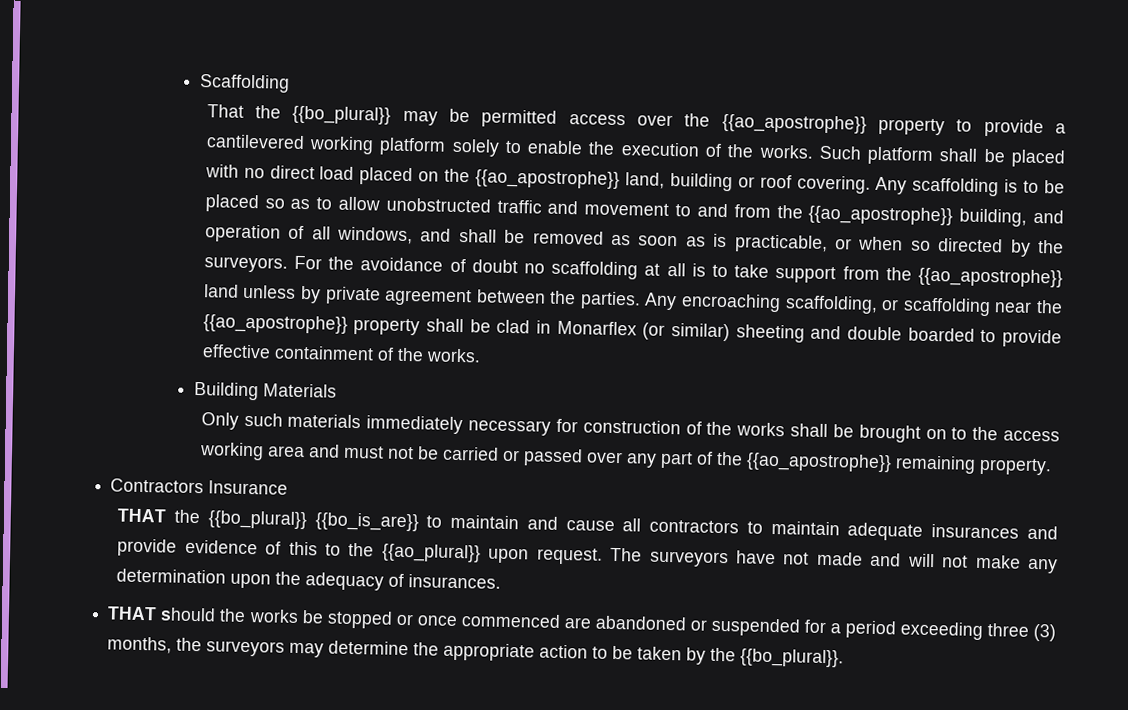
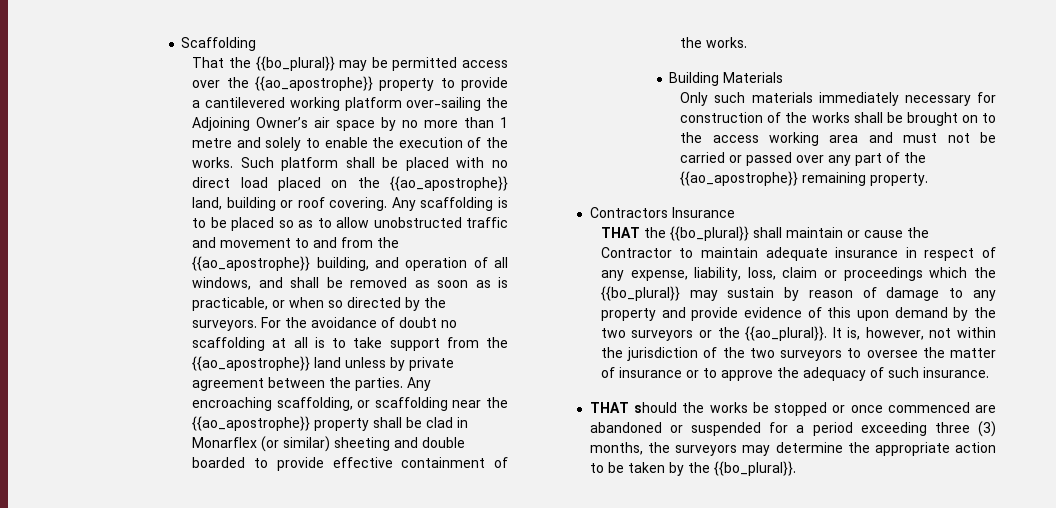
(447, 146) none -> [406,97,508,111] [192,117,508,131] [192,137,261,148] over-sailing the Adjoining Owner’s air space by no more than 1 metre and
[314,512,1020,541] {{bo_is_are}} to maintain and cause all contractors to maintain adequate insurances -> [752,227,929,238] [600,247,996,261] [600,267,996,281] [600,286,996,301] [600,308,656,321] shall maintain or cause the Contractor to maintain adequate insurance in respect of any expense, liability, loss, claim or proceedings which the {{bo_plural}} may sustain by reason of damage to any property
[325,542,1059,574] [116,568,272,589] to the {{ao_plural}} upon request. The surveyors have not made and will not make any determination upon -> [856,307,996,321] [600,326,996,341] [600,347,996,361] [600,367,773,381] upon demand by the two surveyors or the {{ao_plural}}. It is, however, not within the jurisdiction of the two surveyors to oversee the matter of insurance or to approve
[408,574,502,589] insurances. -> [887,367,989,378] such insurance.

